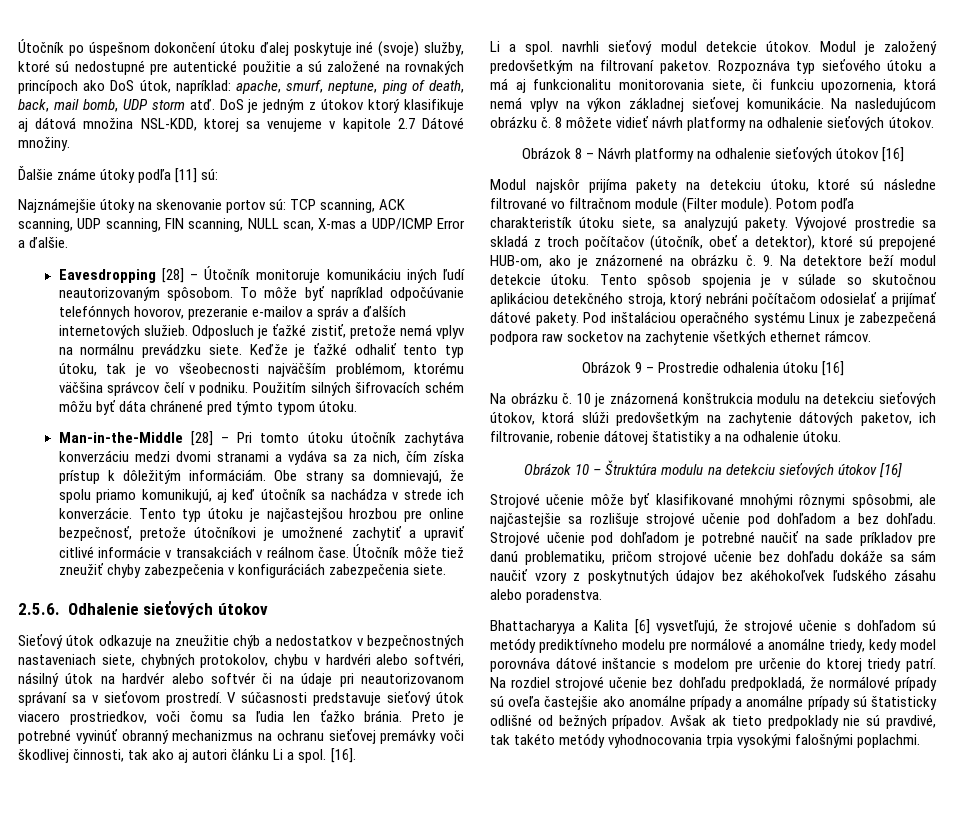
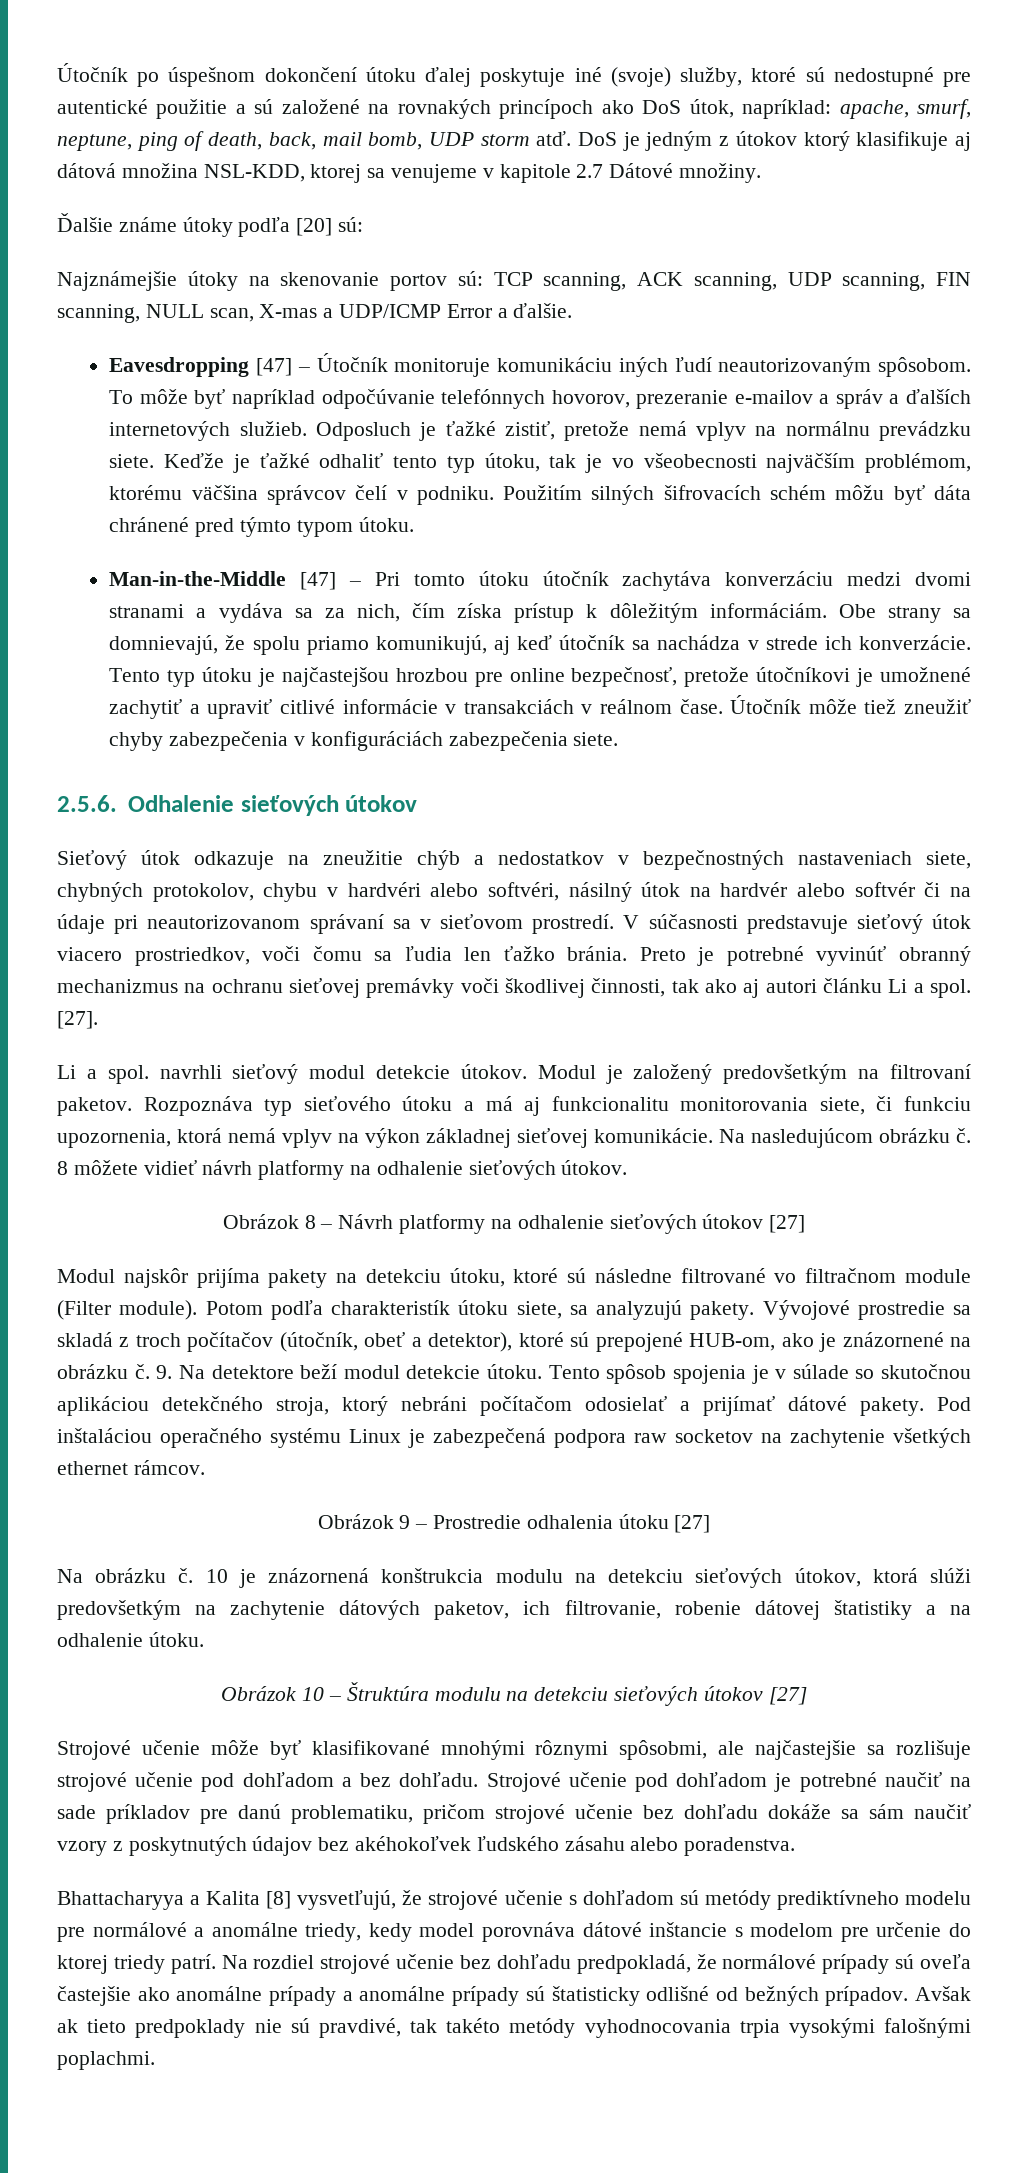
[175,168,198,183] [11] -> [296,218,333,236] [20]
[161,268,184,283] [28] -> [256,358,293,376] [47]
[190,431,213,446] [28] -> [300,572,337,590] [47]
[330,748,356,763] [16]. -> [57,1011,98,1029] [27].
[882,147,905,162] [16] -> [769,1215,806,1233] [27]
[822,361,845,376] [16] -> [674,1515,711,1533] [27]
[878,463,902,478] [16] -> [768,1687,807,1705] [27]
[634,619,650,634] [6] -> [266,1891,292,1909] [8]

